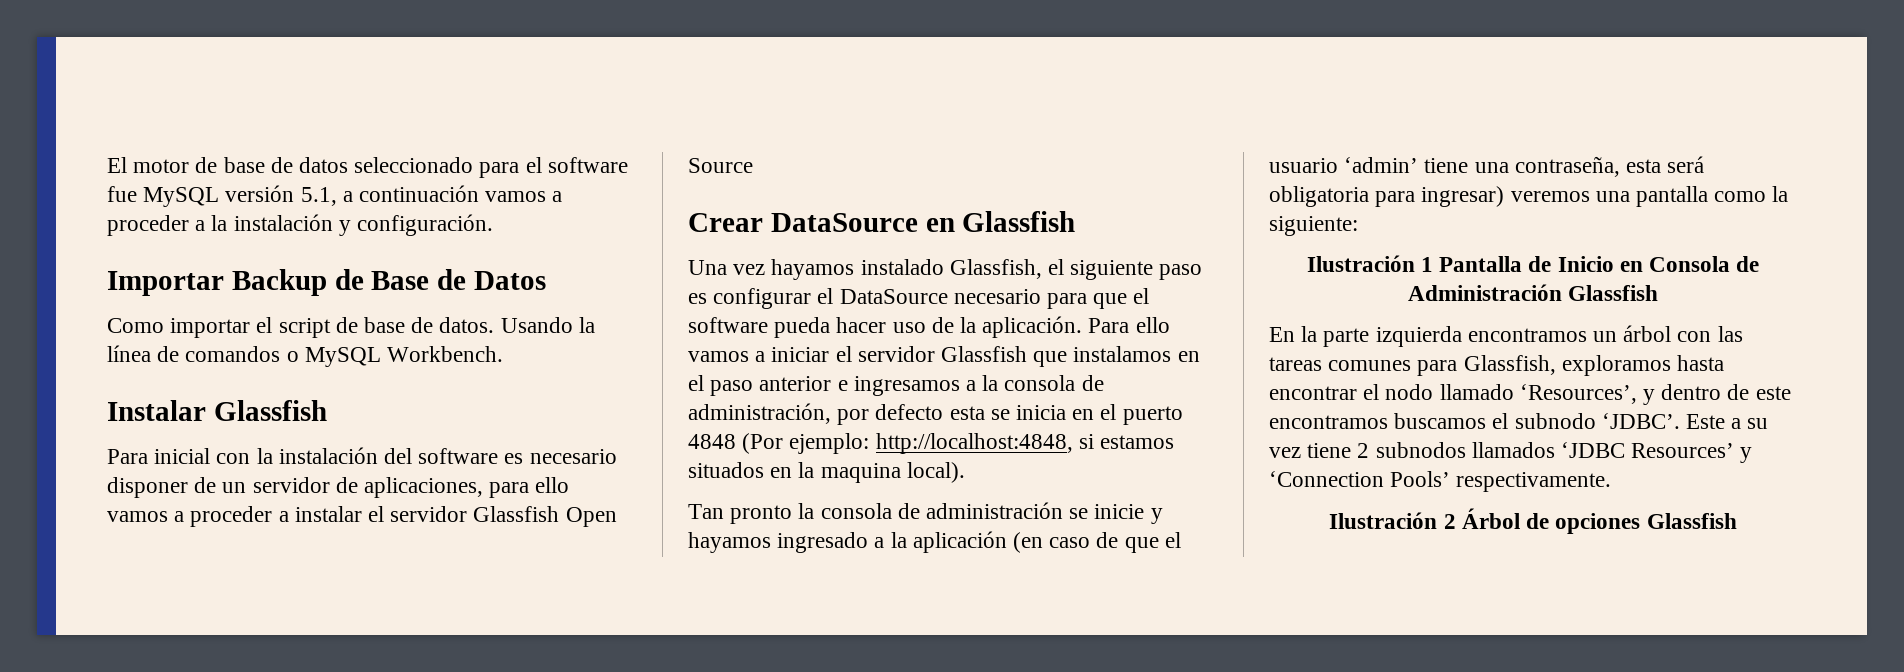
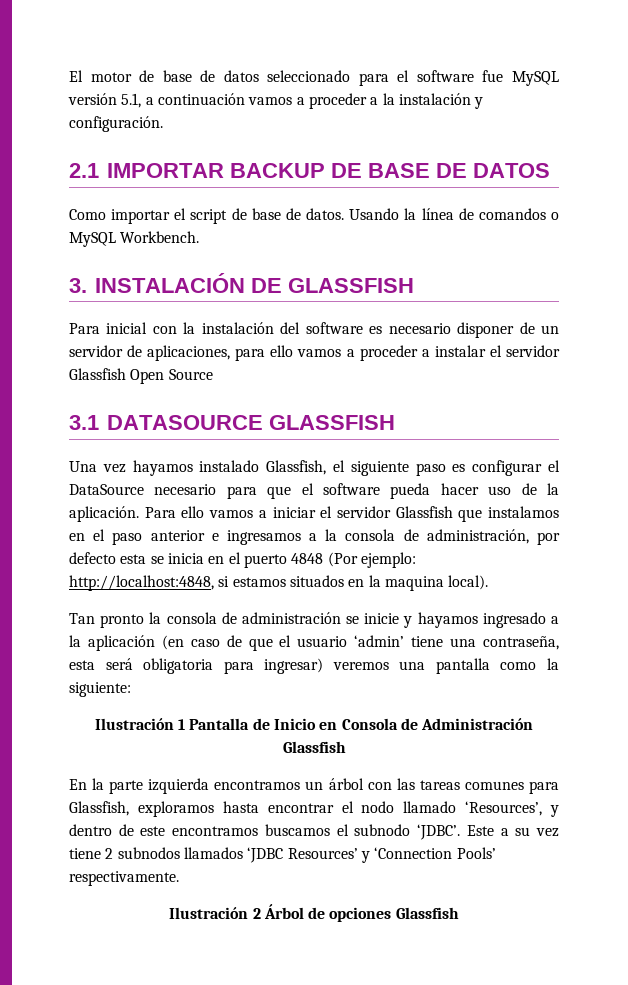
[107,269,547,296] Importar Backup de Base de Datos -> [69,163,550,178] 2.1 IMPORTAR BACKUP DE BASE DE DATOS
[107,400,327,421] Instalar Glassfish -> [69,273,414,293] 3. INSTALACIÓN DE GLASSFISH
[688,211,1076,232] Crear DataSource en Glassfish -> [69,415,395,430] 3.1 DATASOURCE GLASSFISH

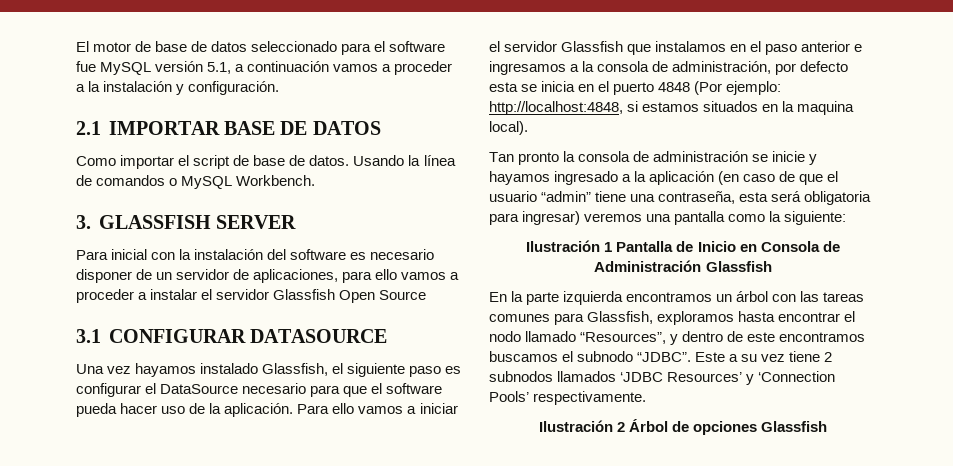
[230,163,362,178] BACKUP DE -> (220, 128) none
[95,273,414,293] INSTALACIÓN DE GLASSFISH -> [98,215,296,229] GLASSFISH SERVER
(99, 422) none -> [108,329,246,343] CONFIGURAR
[269,415,395,430] GLASSFISH -> (387, 336) none
[354,635,405,647] ‘admin’ -> [541,191,592,202] “admin”
[465,801,543,816] ‘Resources’, -> [580,332,667,344] “Resources”,
[417,824,461,840] ‘JDBC’. -> [637,352,692,362] “JDBC”.

